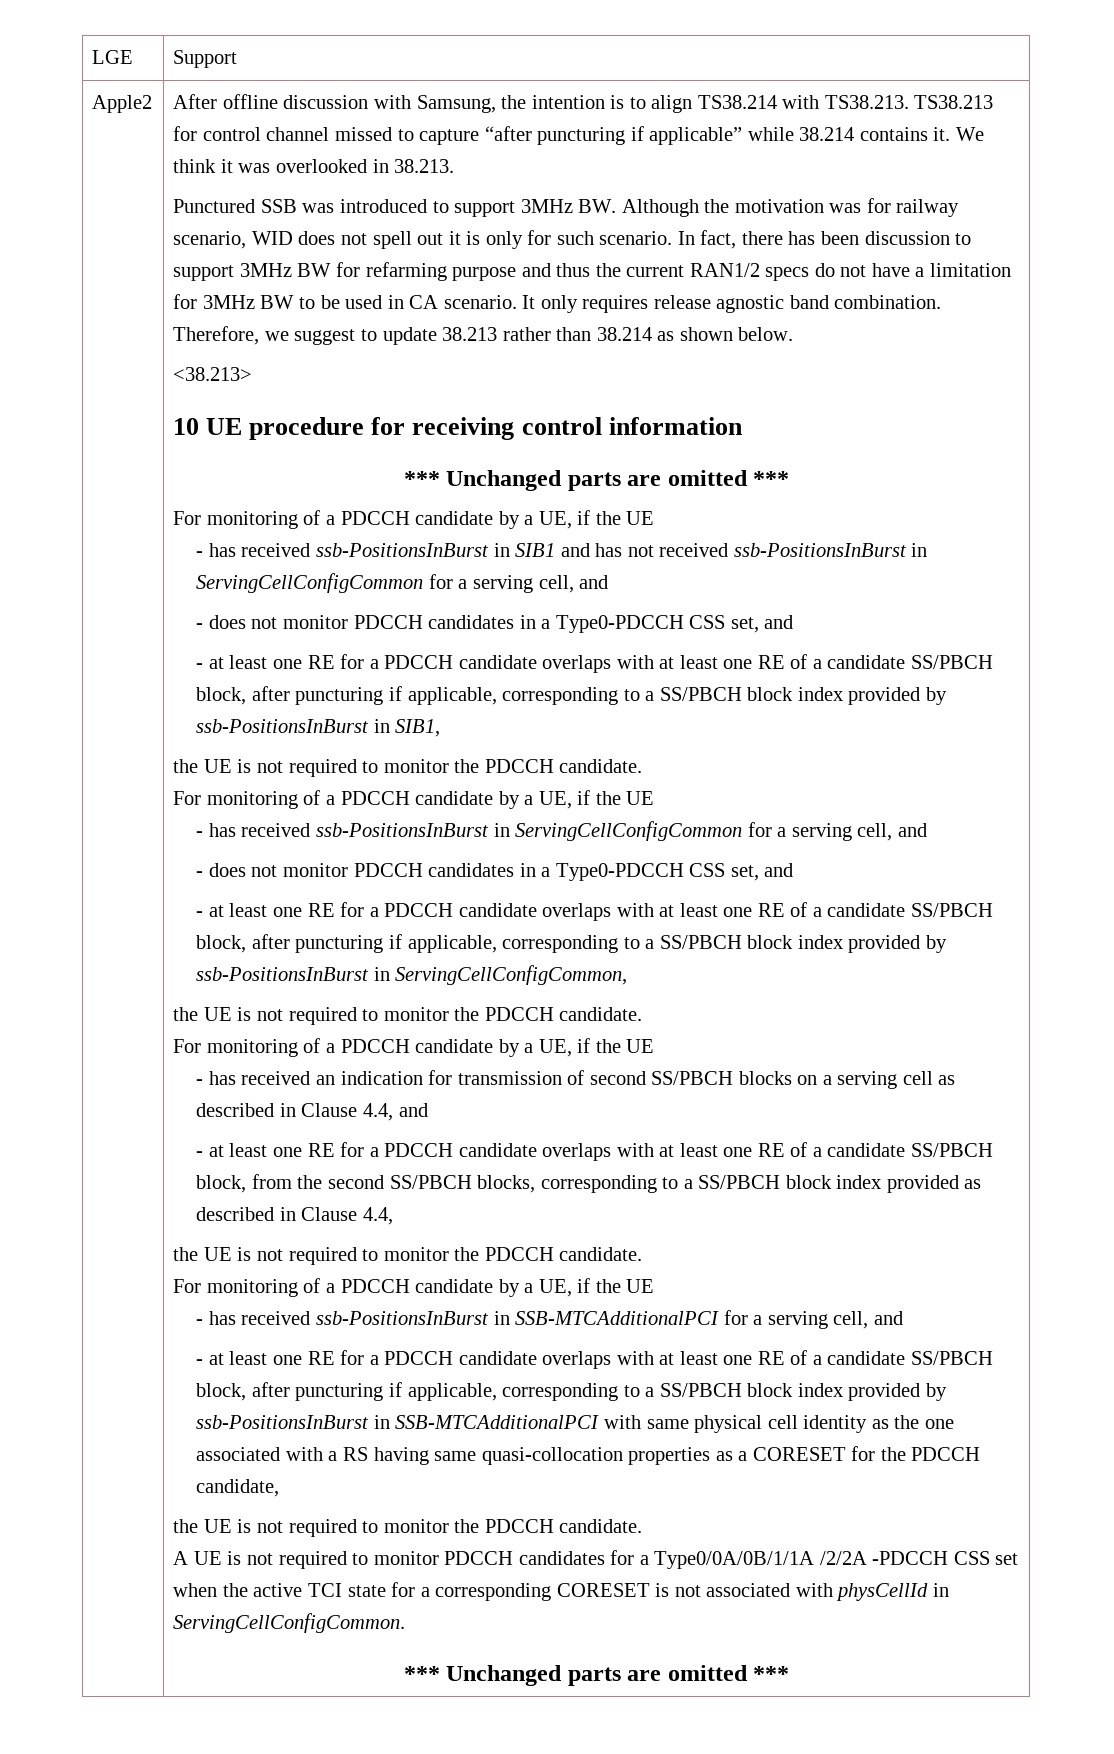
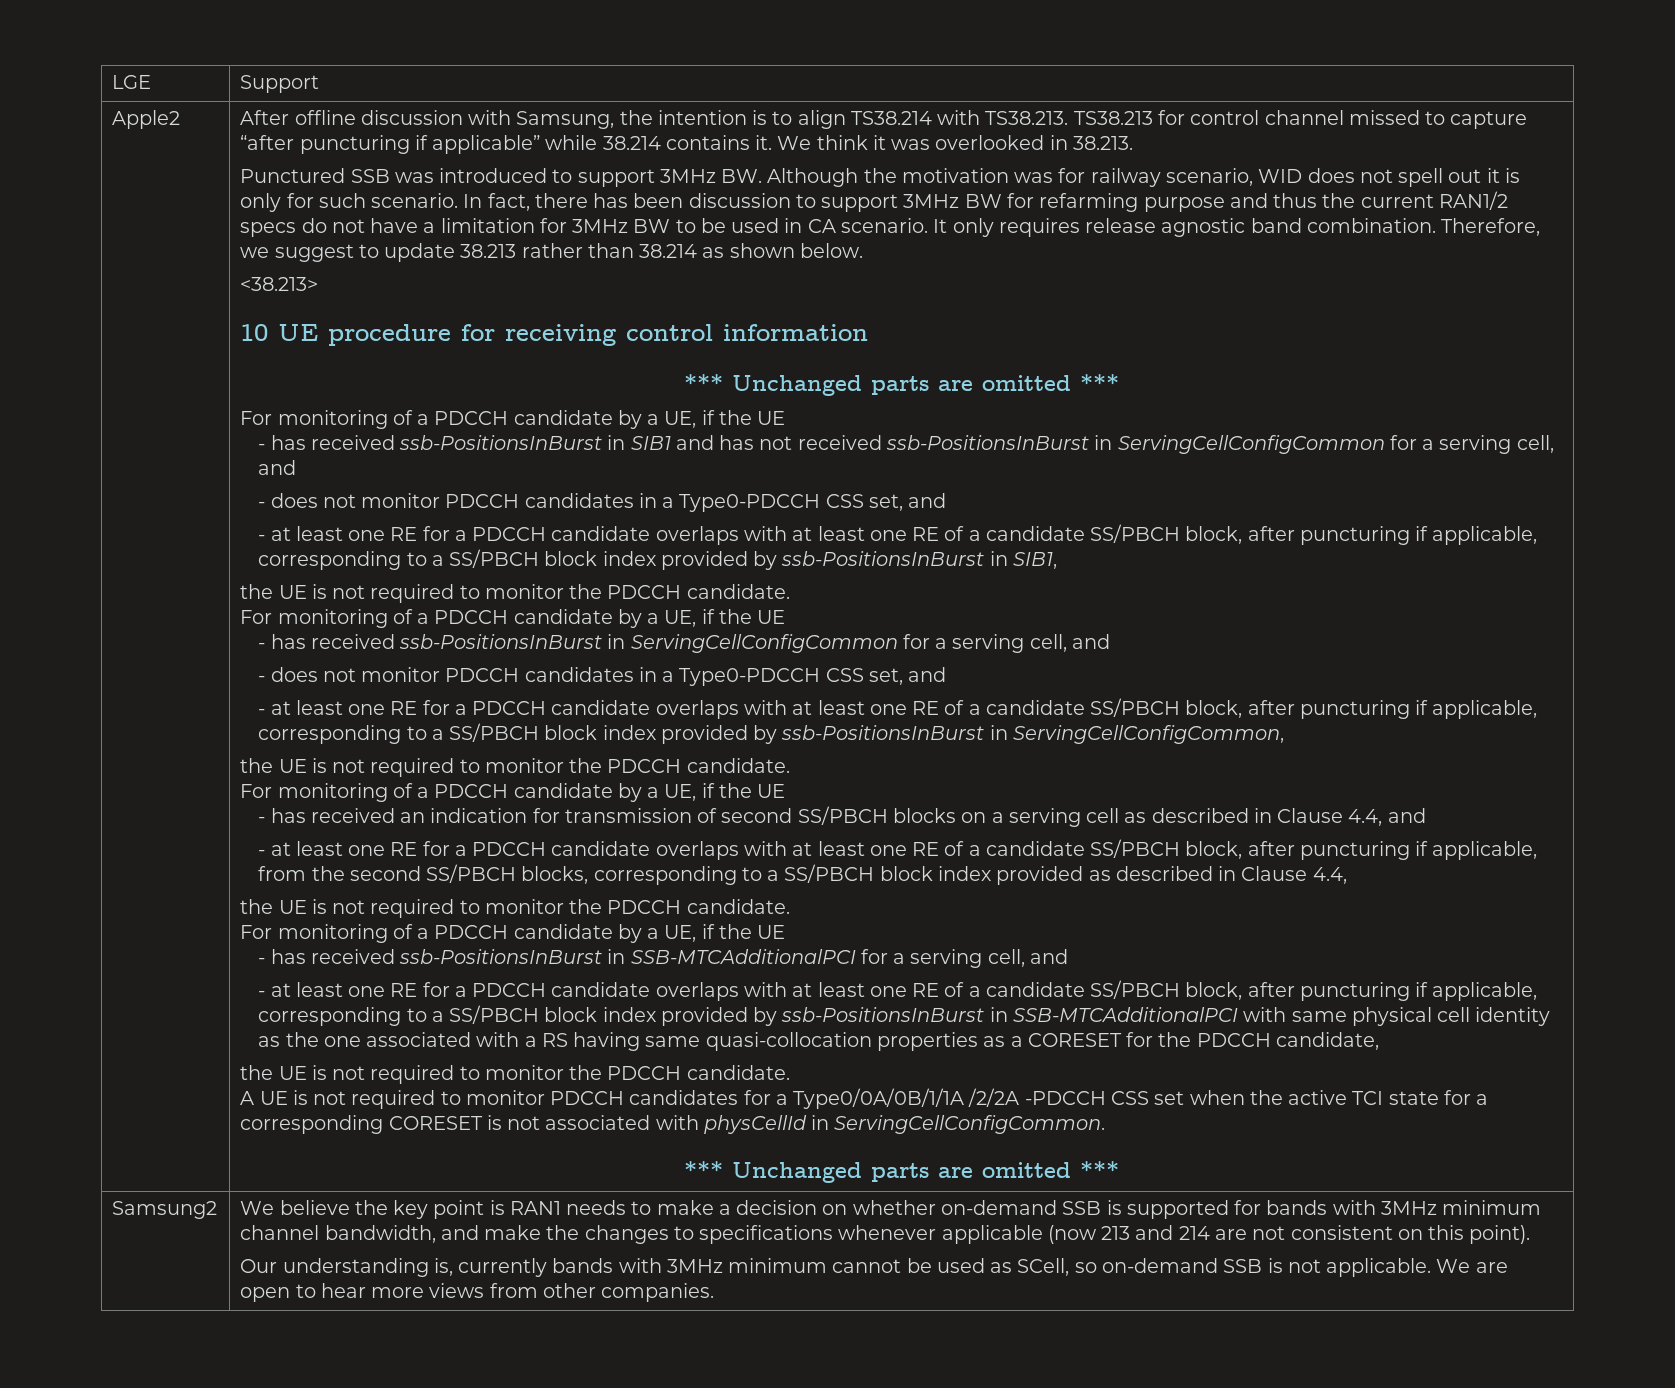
(247, 1184) none -> [1247,841,1538,860] after puncturing if applicable,
(790, 1673) none -> [112,1201,218,1219] [240,1200,1542,1219] [240,1225,1531,1244] [240,1258,1508,1277] [240,1283,715,1302] // Samsung2 | We believe the key point is RAN1 needs to make a decision on whether on-demand SSB is supported for bands with 3MHz minimum channel bandwidth, and make the changes to specifications whenever applicable (now 213 and 214 are not consistent on this point). // Our understanding is, currently bands with 3MHz minimum cannot be used as SCell, so on-demand SSB is not applicable. We are open to hear more views from other companies.

